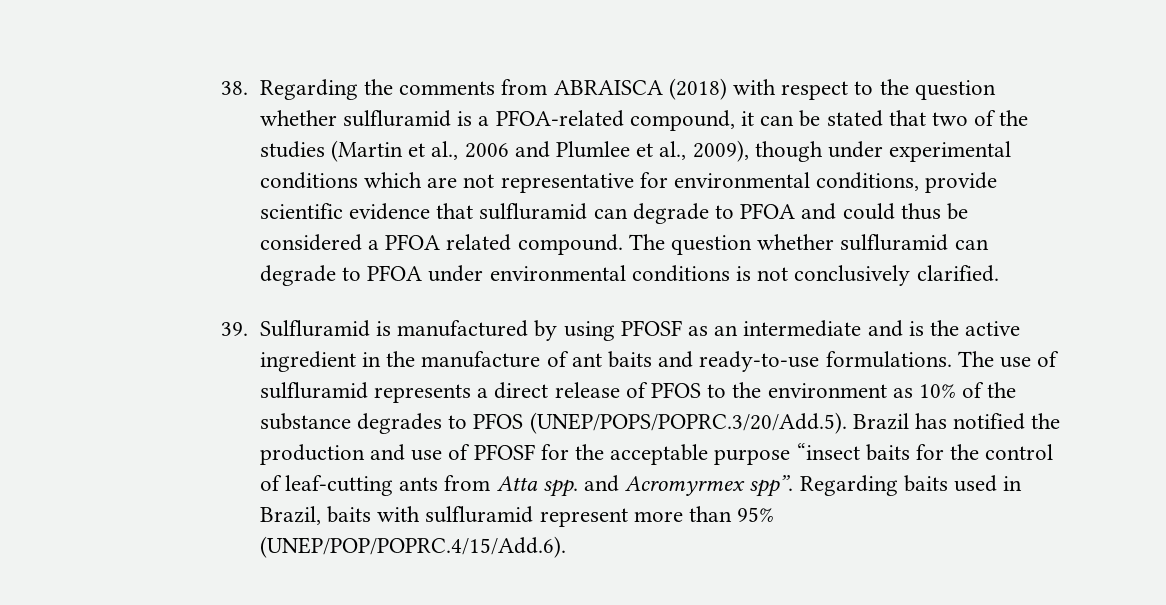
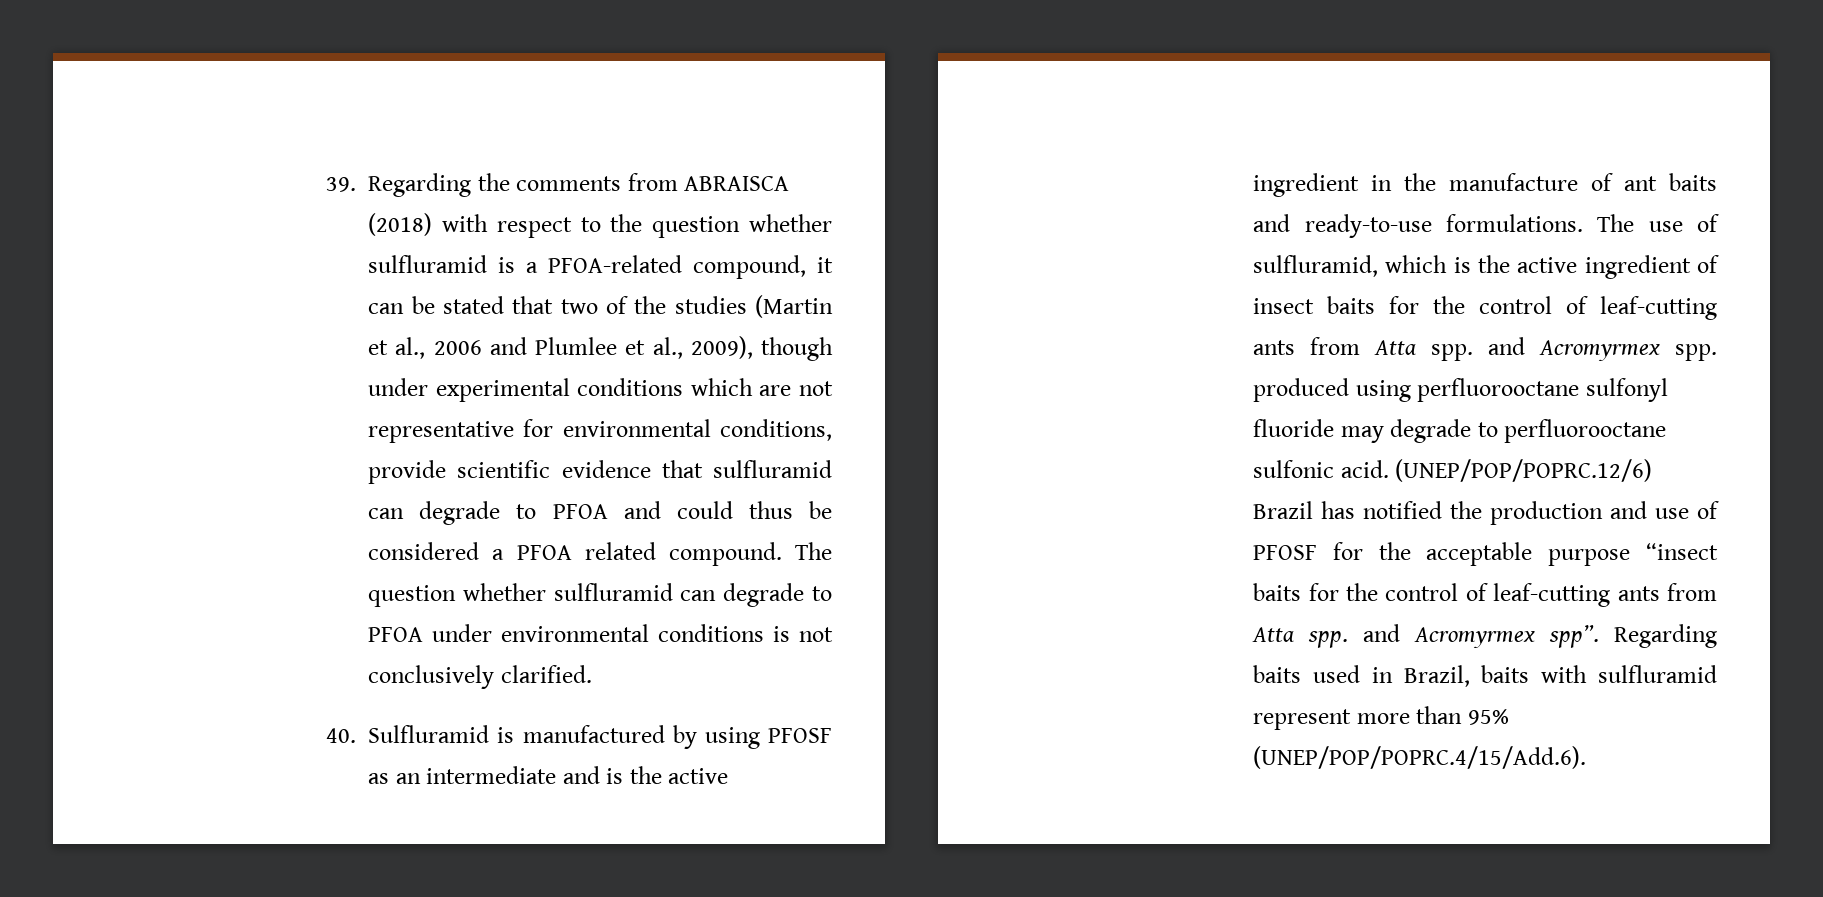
[221,81,249,95] 38. -> [325,177,356,192] 39.
[221,322,249,336] 39. -> [325,728,356,743] 40.
[259,382,1017,403] [259,412,847,434] sulfluramid represents a direct release of PFOS to the environment as 10% of the substance degrades to PFOS (UNEP/POPS/POPRC.3/20/Add.5). -> [1253,255,1719,279] [1253,296,1717,320] [1253,337,1717,361] [1253,378,1668,402] [1253,419,1667,443] [1253,459,1653,482] sulfluramid, which is the active ingredient of insect baits for the control of leaf-cutting ants from Atta spp. and Acromyrmex spp. produced using perfluorooctane sulfonyl fluoride may degrade to perfluorooctane sulfonic acid. (UNEP/POP/POPRC.12/6)

